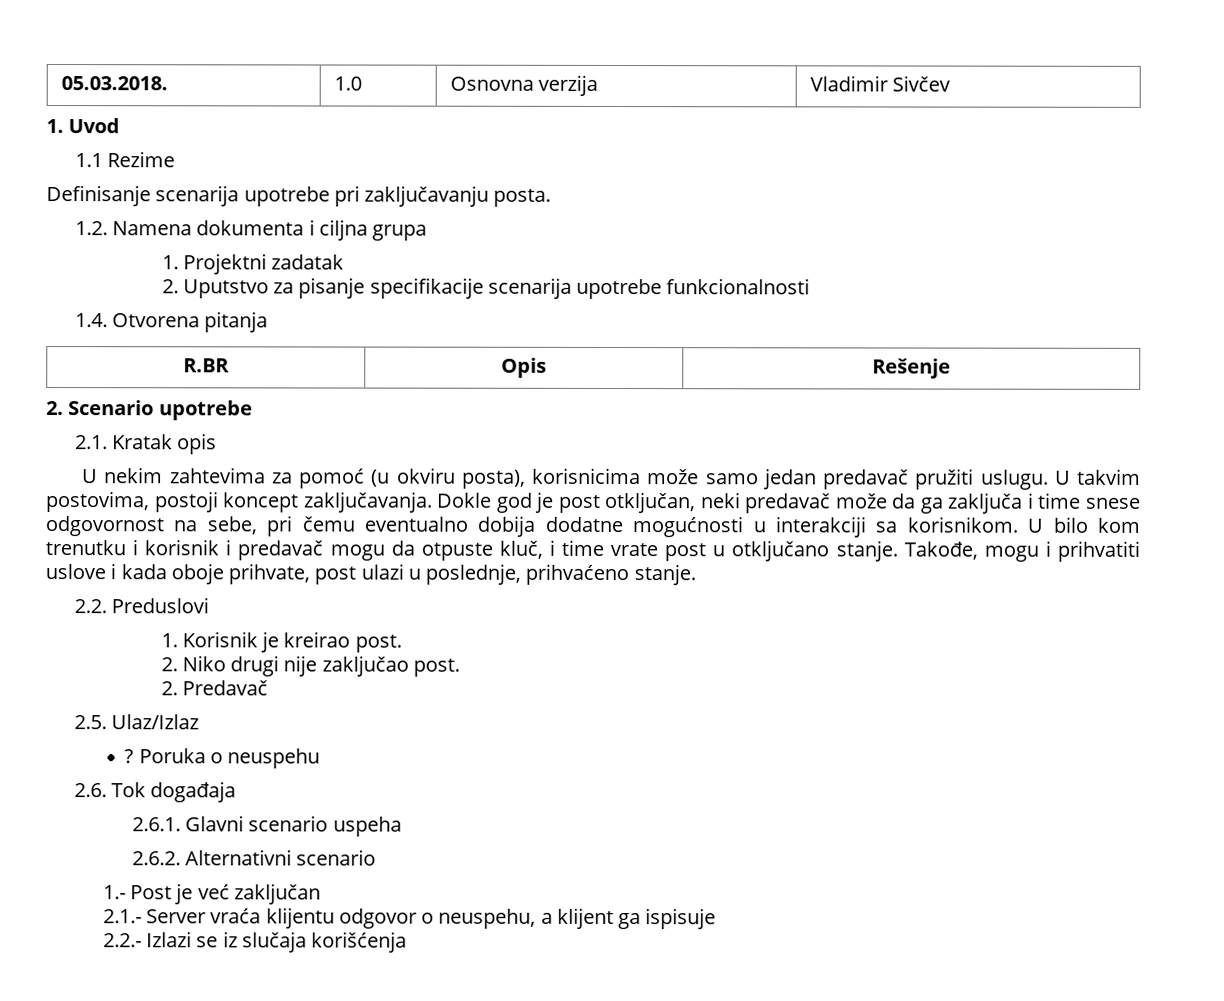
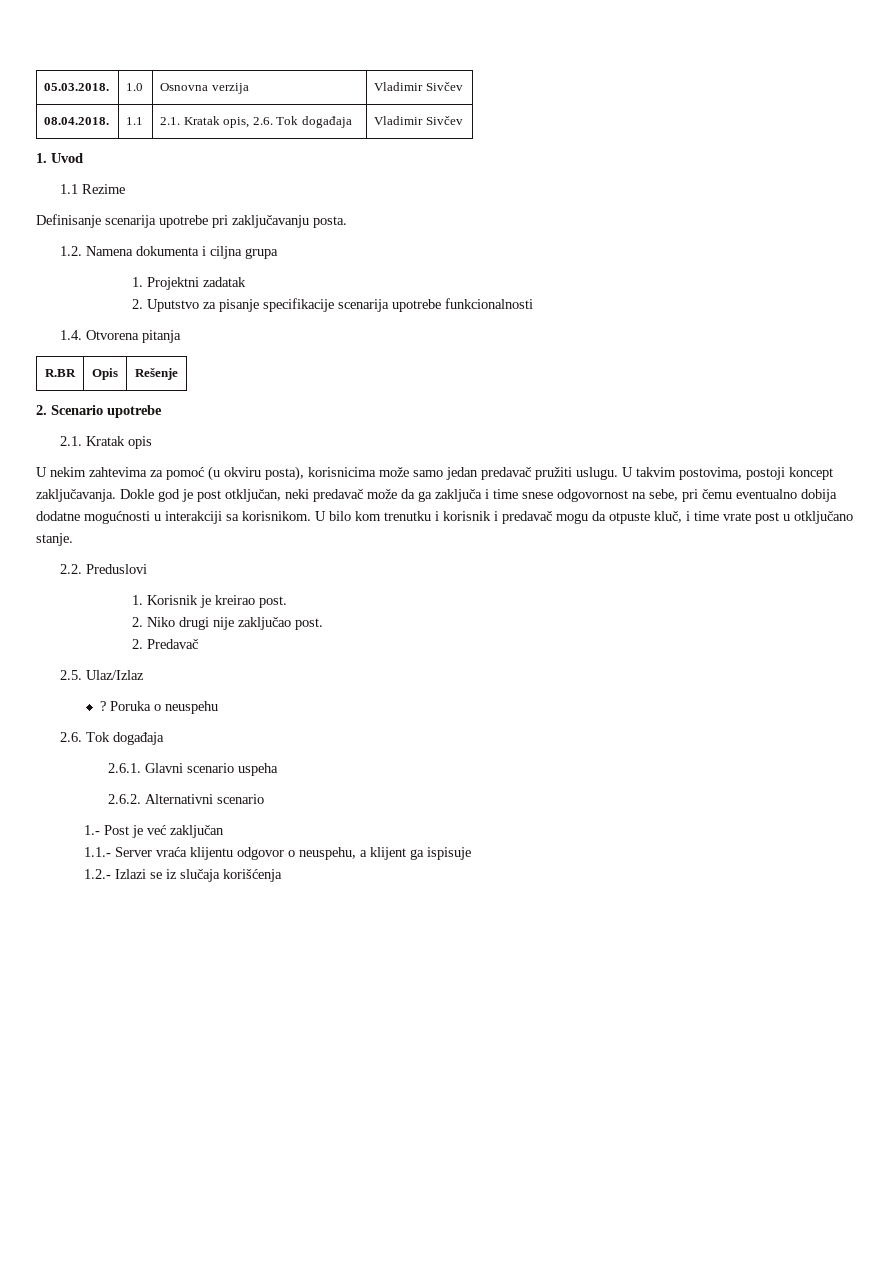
(952, 83) none -> [44,117,110,125] [126,117,144,125] [160,116,352,128] [374,116,463,125] // 08.04.2018. | 1.1 | 2.1. Kratak opis, 2.6. Tok događaja | Vladimir Sivčev
[903,540,1141,562] [45,563,696,586] Takođe, mogu i prihvatiti uslove i kada oboje prihvate, post ulazi u poslednje, prihvaćeno stanje. -> (73, 539) none
[102,909,142,924] 2.1.- -> [84,847,112,857] 1.1.-
[102,933,142,948] 2.2.- -> [84,869,112,879] 1.2.-

